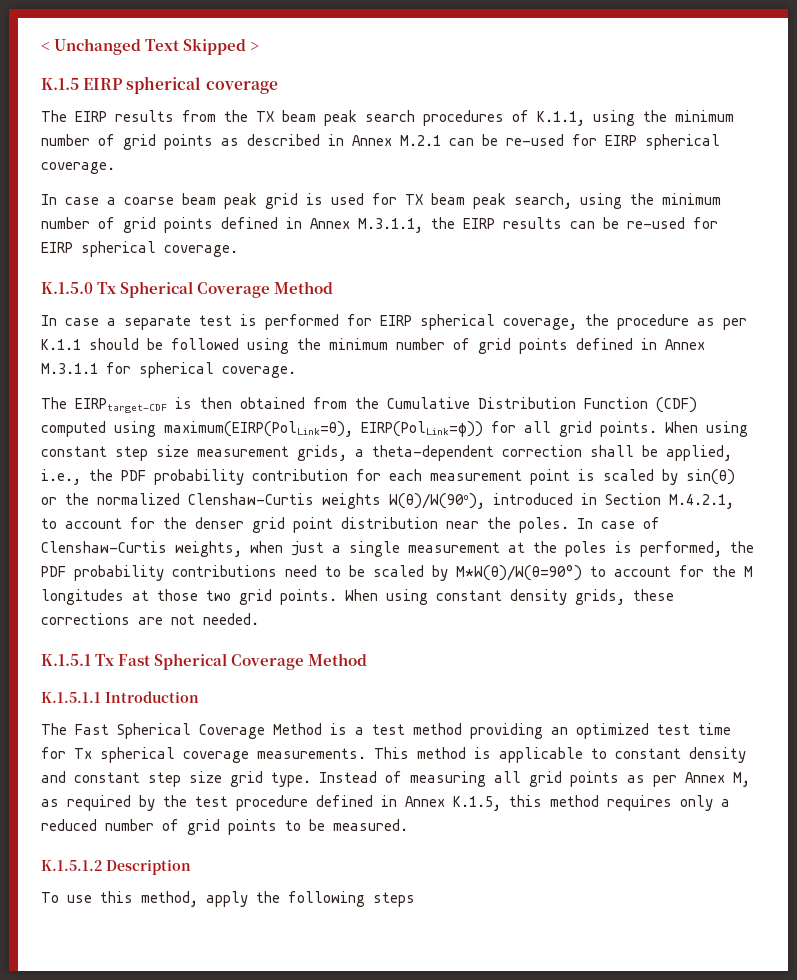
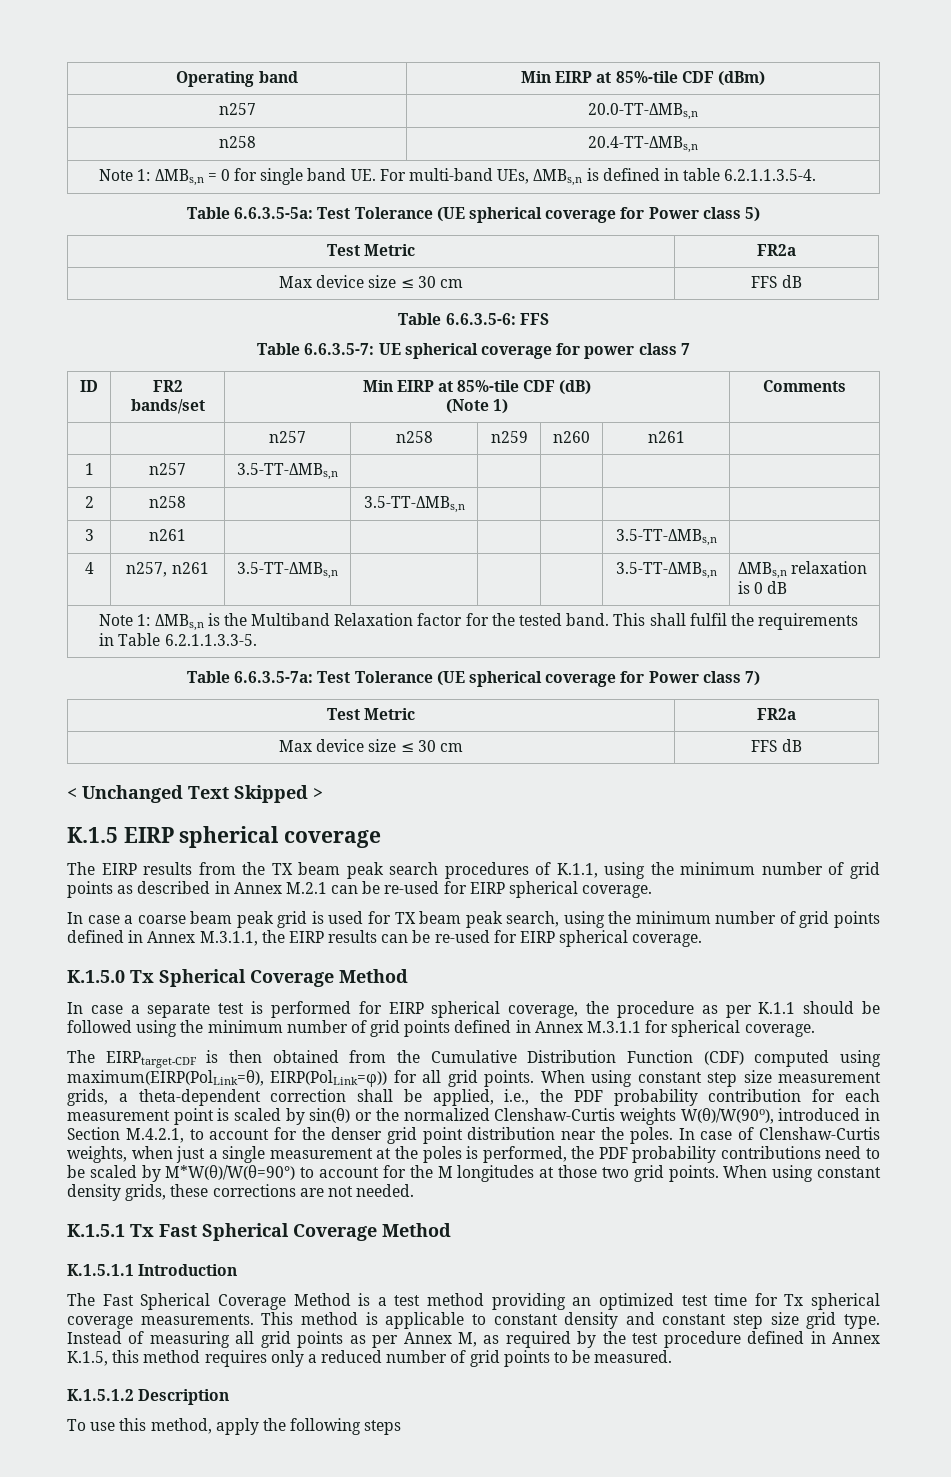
(41, 46) none -> [176,71,298,87] [521,71,765,86] [218,103,256,115] [588,103,698,120] [218,136,256,148] [588,136,698,153] [99,168,817,186] [187,207,760,223] [326,244,416,256] [757,244,796,256] [279,275,463,288] [751,275,802,288] [398,313,549,325] [257,343,690,359] [80,380,98,392] [152,380,183,392] [130,399,205,414] [362,380,592,395] [445,399,509,414] [763,380,846,392] [269,431,306,443] [395,431,433,443] [490,431,528,443] [553,431,590,443] [647,431,685,443] [84,463,94,475] [149,463,186,475] [237,463,338,480] [84,496,94,508] [149,496,186,508] [363,496,465,513] [84,529,94,541] [149,529,186,541] [615,529,717,546] [84,562,94,574] [126,562,209,577] [237,562,338,579] [615,562,717,579] [737,561,868,579] [737,581,788,594] [99,613,859,631] [99,633,257,646] [187,671,760,687] [326,708,416,720] [757,708,796,720] [279,739,463,752] [751,739,802,752] Operating band | Min EIRP at 85%-tile CDF (dBm) // n257 | 20.0-TT-ΔMBs,n // n258 | 20.4-TT-ΔMBs,n // Note 1: ΔMBs,n = 0 for single band UE. For multi-band UEs, ΔMBs,n is defined in table 6.2.1.1.3.5-4. // Table 6.6.3.5-5a: Test Tolerance (UE spherical coverage for Power class 5) // Test Metric | FR2a // Max device size ≤ 30 cm | FFS dB // Table 6.6.3.5-6: FFS // Table 6.6.3.5-7: UE spherical coverage for power class 7 // ID | FR2 bands/set | Min EIRP at 85%-tile CDF (dB) // (Note 1) | Comments // | | n257 | n258 | n259 | n260 | n261 | // 1 | n257 | 3.5-TT-ΔMBs,n | | | | | // 2 | n258 | | 3.5-TT-ΔMBs,n | | | | // 3 | n261 | | | | | 3.5-TT-ΔMBs,n | // 4 | n257, n261 | 3.5-TT-ΔMBs,n | | | | 3.5-TT-ΔMBs,n | ΔMBs,n relaxation is 0 dB // Note 1: ΔMBs,n is the Multiband Relaxation factor for the tested band. This shall fulfil the requirements in Table 6.2.1.1.3.3-5. // Table 6.6.3.5-7a: Test Tolerance (UE spherical coverage for Power class 7) // Test Metric | FR2a // Max device size ≤ 30 cm | FFS dB //

